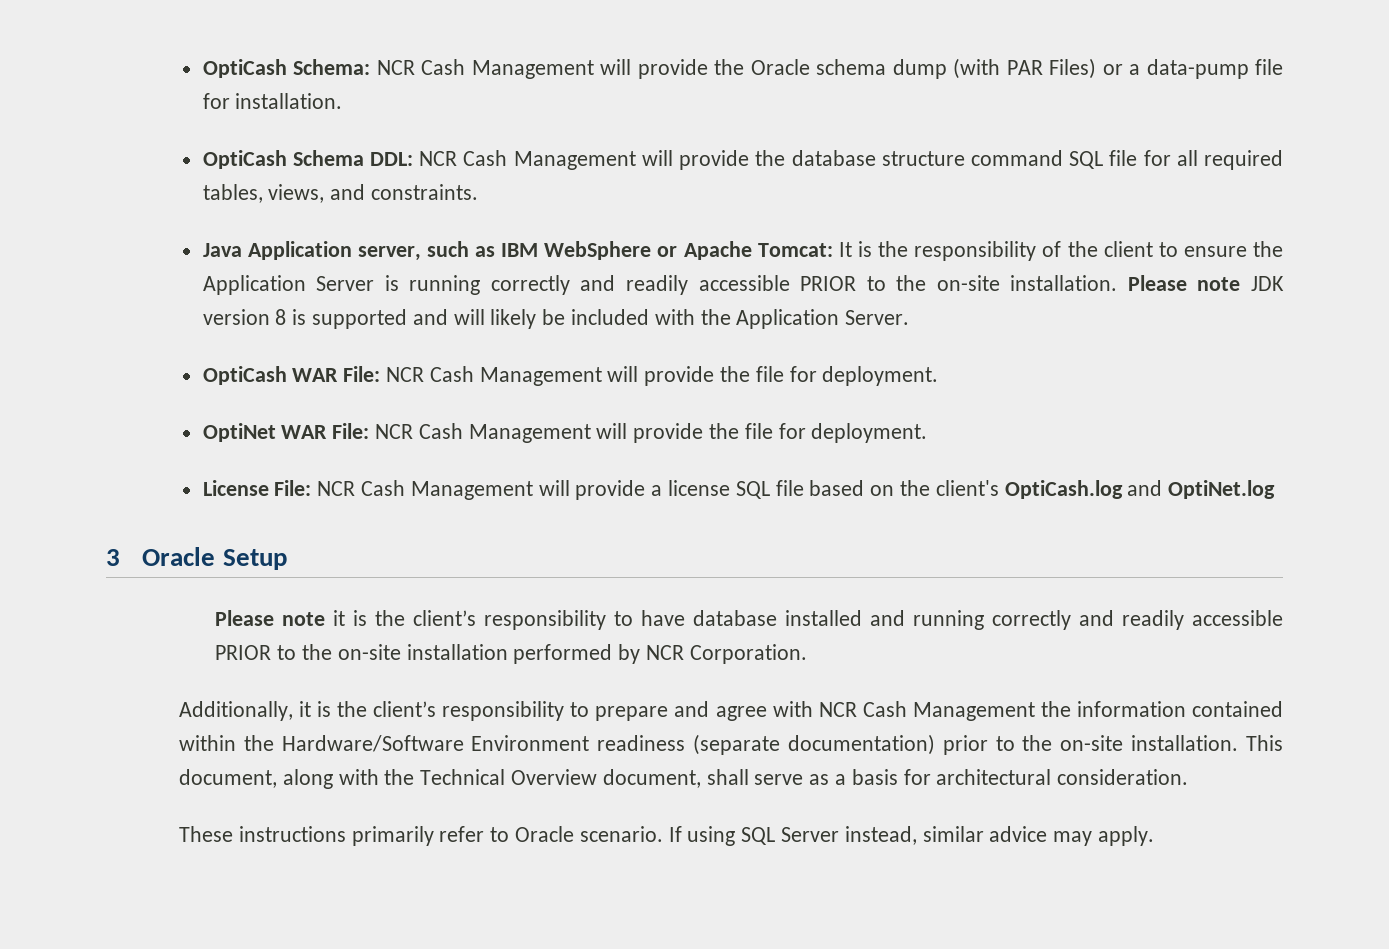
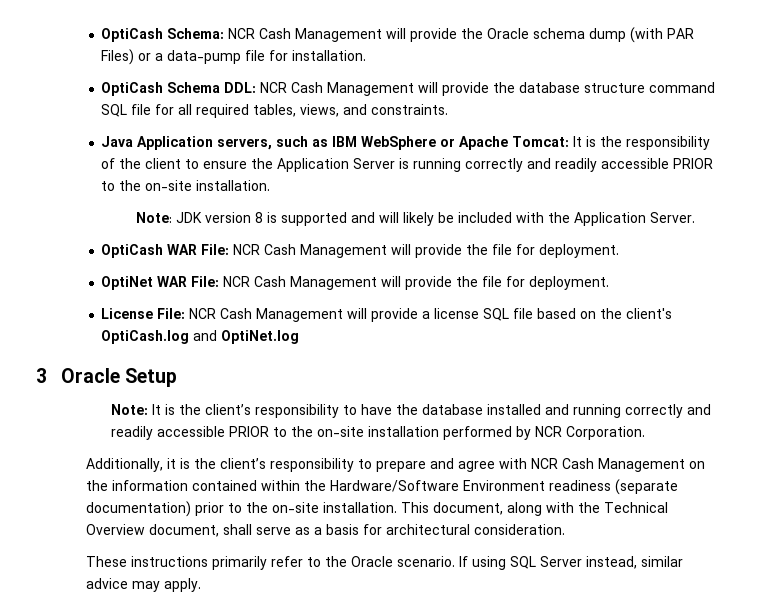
[357,246,421,261] server, -> [217,138,273,150] servers,
[1127,275,1241,291] Please note -> [136,212,173,223] // Note:
[215,610,346,626] Please note it -> [111,404,162,415] Note: It
(686, 618) none -> [396,404,419,415] the
(1035, 711) none -> [689,461,706,469] on
(510, 834) none -> [325,556,348,567] the

